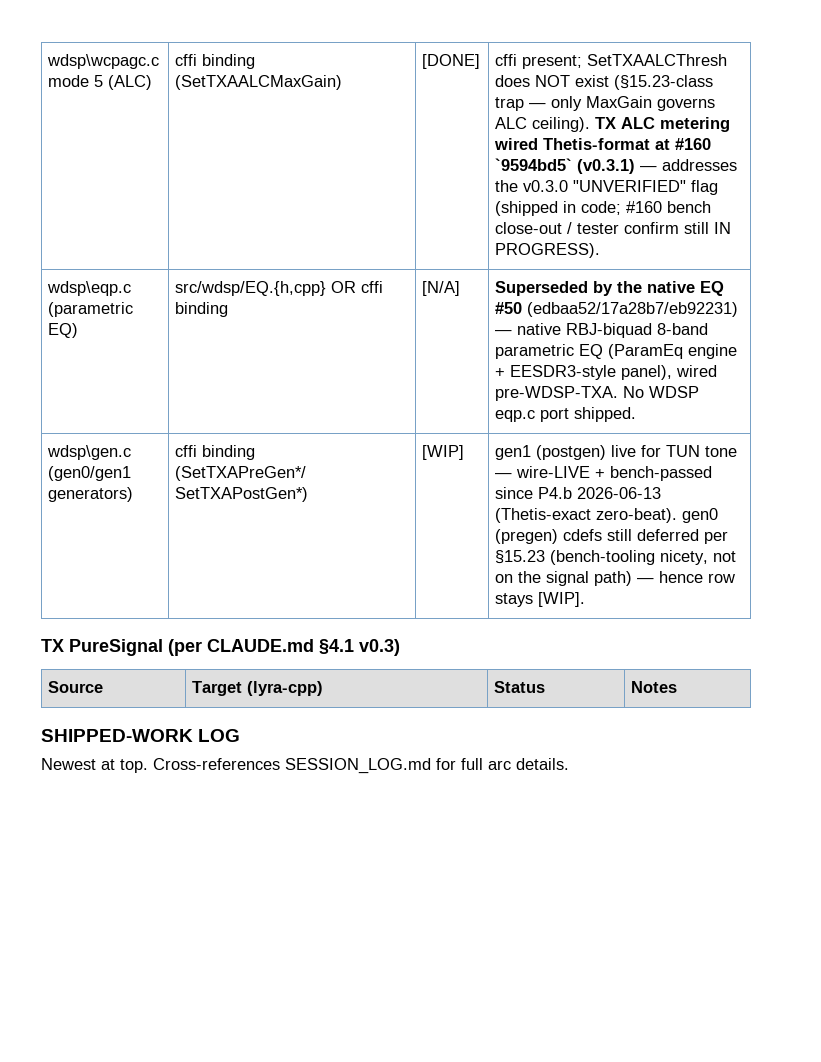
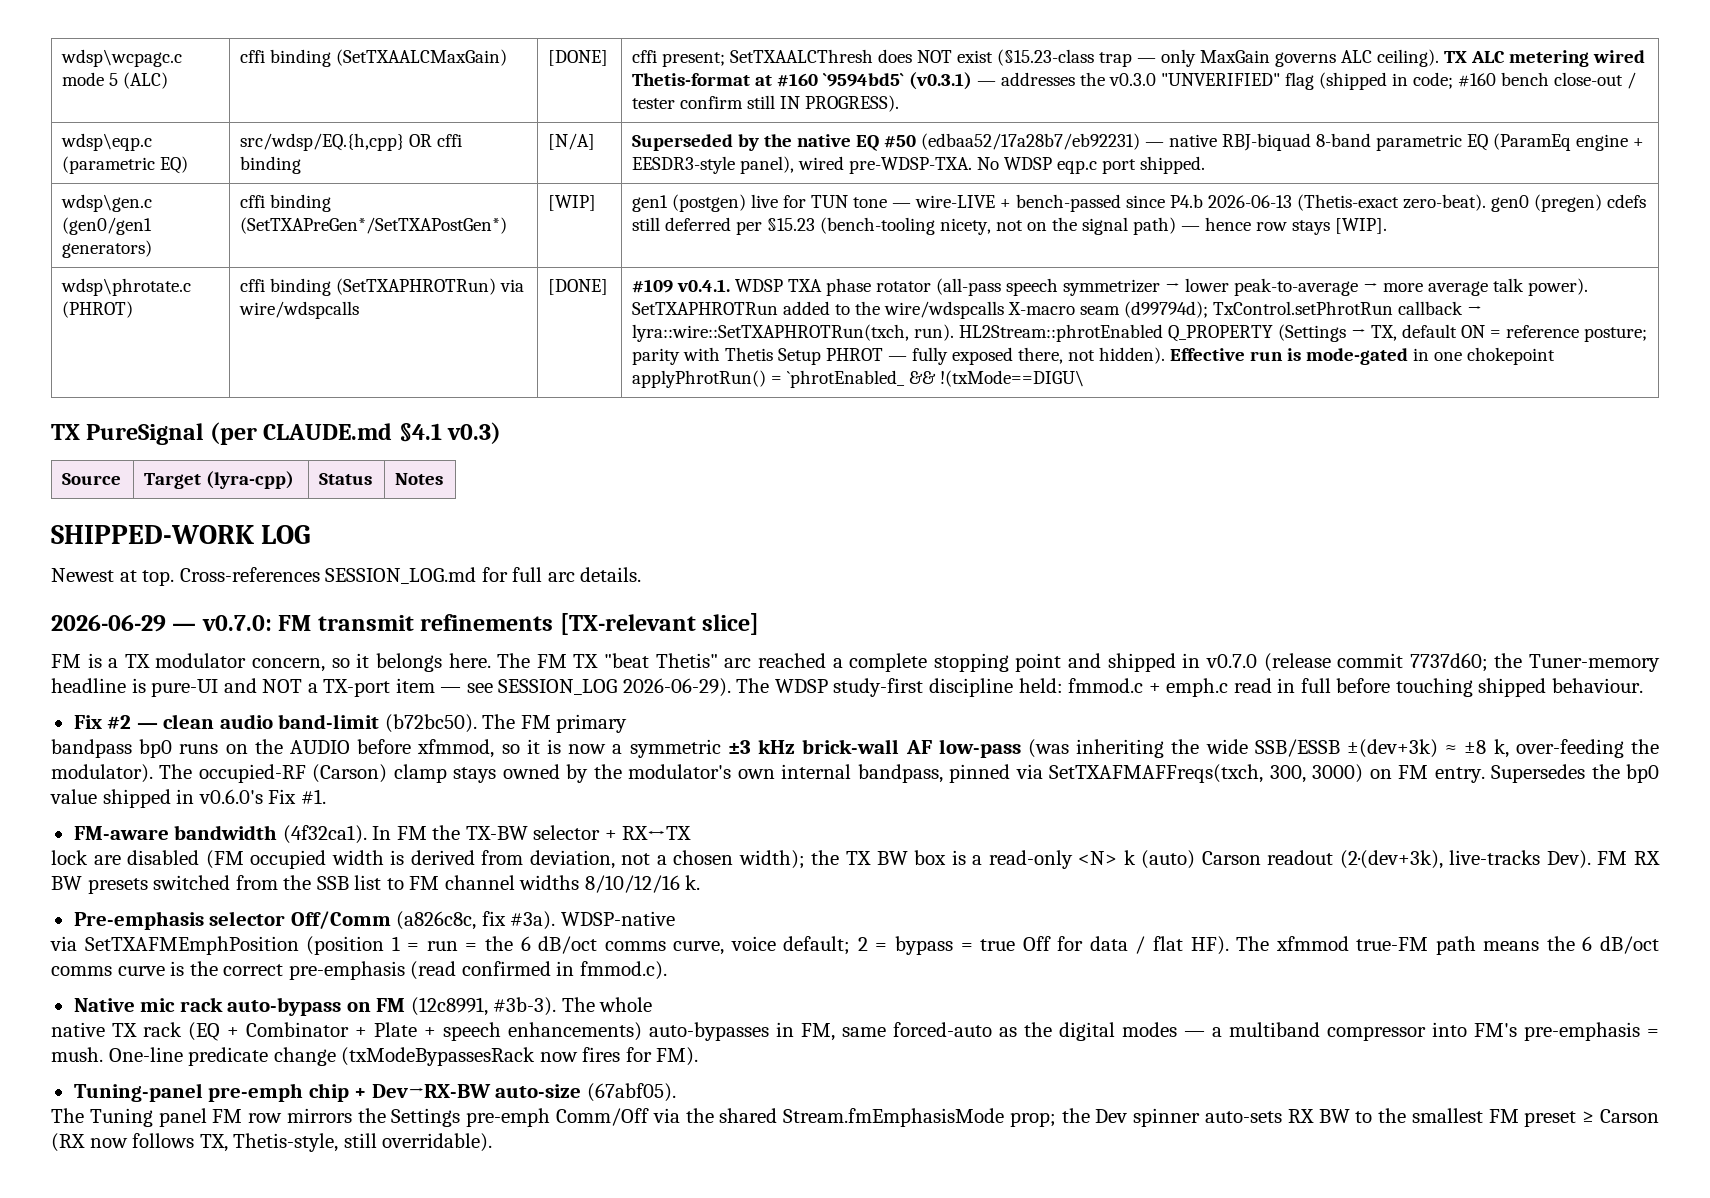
(586, 599) none -> [61,278,192,296] [62,301,134,318] [240,278,525,296] [239,301,360,319] [548,279,609,295] [632,278,1589,296] [632,301,1483,319] [632,324,1648,342] [632,347,1556,365] [632,370,1085,388] // wdsp\phrotate.c (PHROT) | cffi binding (SetTXAPHROTRun) via wire/wdspcalls | [DONE] | #109 v0.4.1. WDSP TXA phase rotator (all-pass speech symmetrizer → lower peak-to-average → more average talk power). SetTXAPHROTRun added to the wire/wdspcalls X-macro seam (d99794d); TxControl.setPhrotRun callback → lyra::wire::SetTXAPHROTRun(txch, run). HL2Stream::phrotEnabled Q_PROPERTY (Settings → TX, default ON = reference posture; parity with Thetis Setup PHROT — fully exposed there, not hidden). Effective run is mode-gated in one chokepoint applyPhrotRun() = `phrotEnabled_ && !(txMode==DIGU\
(569, 764) none -> [51,613,760,635] [51,653,1660,672] [51,678,1643,697] [73,714,628,733] [51,739,1660,758] [51,764,1660,783] [50,789,326,808] [73,825,692,844] [51,850,1660,869] [51,875,701,894] [73,911,675,930] [50,936,1659,955] [51,961,667,980] [73,997,653,1016] [51,1022,1659,1041] [51,1047,699,1066] [73,1083,676,1102] [51,1108,1660,1127] [51,1133,493,1152] // 2026-06-29 — v0.7.0: FM transmit refinements [TX-relevant slice] // FM is a TX modulator concern, so it belongs here. The FM TX "beat Thetis" arc reached a complete stopping point and shipped in v0.7.0 (release commit 7737d60; the Tuner-memory headline is pure-UI and NOT a TX-port item — see SESSION_LOG 2026-06-29). The WDSP study-first discipline held: fmmod.c + emph.c read in full before touching shipped behaviour. // Fix #2 — clean audio band-limit (b72bc50). The FM primary // bandpass bp0 runs on the AUDIO before xfmmod, so it is now a symmetric ±3 kHz brick-wall AF low-pass (was inheriting the wide SSB/ESSB ±(dev+3k) ≈ ±8 k, over-feeding the modulator). The occupied-RF (Carson) clamp stays owned by the modulator's own internal bandpass, pinned via SetTXAFMAFFreqs(txch, 300, 3000) on FM entry. Supersedes the bp0 value shipped in v0.6.0's Fix #1. // FM-aware bandwidth (4f32ca1). In FM the TX-BW selector + RX↔TX // lock are disabled (FM occupied width is derived from deviation, not a chosen width); the TX BW box is a read-only <N> k (auto) Carson readout (2·(dev+3k), live-tracks Dev). FM RX BW presets switched from the SSB list to FM channel widths 8/10/12/16 k. // Pre-emphasis selector Off/Comm (a826c8c, fix #3a). WDSP-native // via SetTXAFMEmphPosition (position 1 = run = the 6 dB/oct comms curve, voice default; 2 = bypass = true Off for data / flat HF). The xfmmod true-FM path means the 6 dB/oct comms curve is the correct pre-emphasis (read confirmed in fmmod.c). // Native mic rack auto-bypass on FM (12c8991, #3b-3). The whole // native TX rack (EQ + Combinator + Plate + speech enhancements) auto-bypasses in FM, same forced-auto as the digital modes — a multiband compressor into FM's pre-emphasis = mush. One-line predicate change (txModeBypassesRack now fires for FM). // Tuning-panel pre-emph chip + Dev→RX-BW auto-size (67abf05). // The Tuning panel FM row mirrors the Settings pre-emph Comm/Off via the shared Stream.fmEmphasisMode prop; the Dev spinner auto-sets RX BW to the smallest FM preset ≥ Carson (RX now follows TX, Thetis-style, still overridable).

